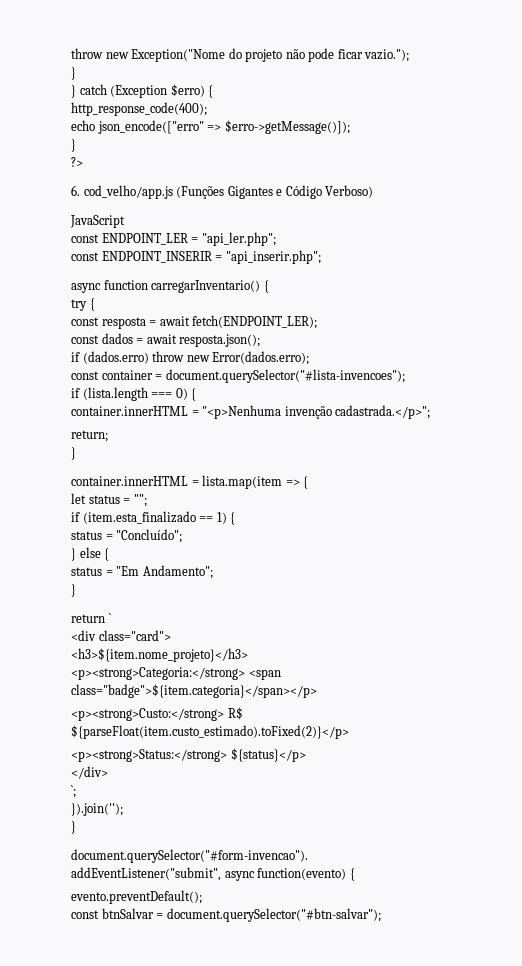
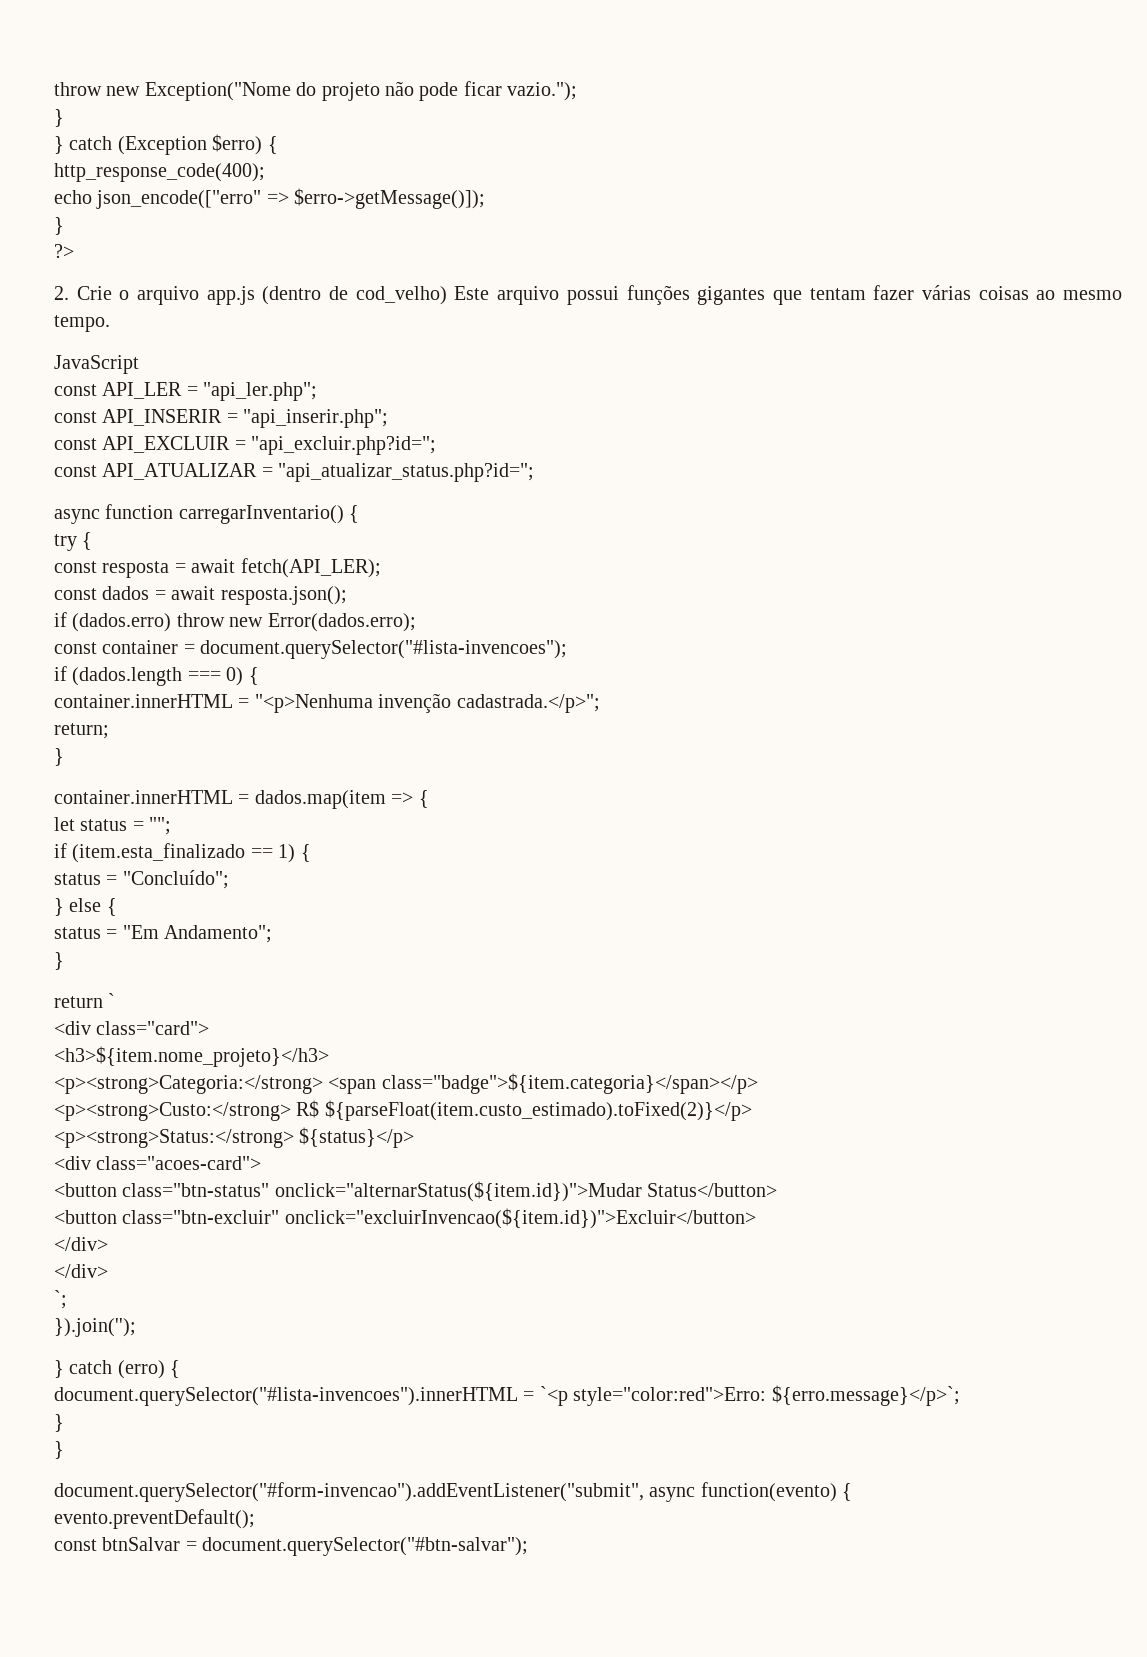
[71,185,374,199] 6. cod_velho/app.js (Funções Gigantes e Código Verboso) -> [54,285,1123,305] [54,315,110,332] 2. Crie o arquivo app.js (dentro de cod_velho) Este arquivo possui funções gigantes que tentam fazer várias coisas ao mesmo tempo.
[101,233,188,245] ENDPOINT_LER -> [102,382,183,399] API_LER
[101,251,212,263] ENDPOINT_INSERIR -> [102,409,223,426] API_INSERIR
(321, 257) none -> [54,436,437,455] [54,463,535,482] // const API_EXCLUIR = "api_excluir.php?id="; // const API_ATUALIZAR = "api_atualizar_status.php?id=";
[192,315,318,329] fetch(ENDPOINT_LER); -> [240,558,381,578] fetch(API_LER);
[82,387,148,401] (lista.length -> [72,667,183,686] (dados.length
[202,475,283,489] lista.map(item -> [254,790,386,809] dados.map(item
[71,766,108,779] [71,785,76,798] [71,803,123,816] </div> // `; // }).join(''); -> [54,1156,262,1170] [54,1181,778,1202] [54,1208,756,1229] [54,1237,108,1251] [54,1264,108,1278] [54,1290,67,1309] [54,1318,136,1337] [54,1360,181,1379] [54,1385,960,1406] [54,1414,64,1432] <div class="acoes-card"> // <button class="btn-status" onclick="alternarStatus(${item.id})">Mudar Status</button> // <button class="btn-excluir" onclick="excluirInvencao(${item.id})">Excluir</button> // </div> // </div> // `; // }).join(''); // } catch (erro) { // document.querySelector("#lista-invencoes").innerHTML = `<p style="color:red">Erro: ${erro.message}</p>`; // }

